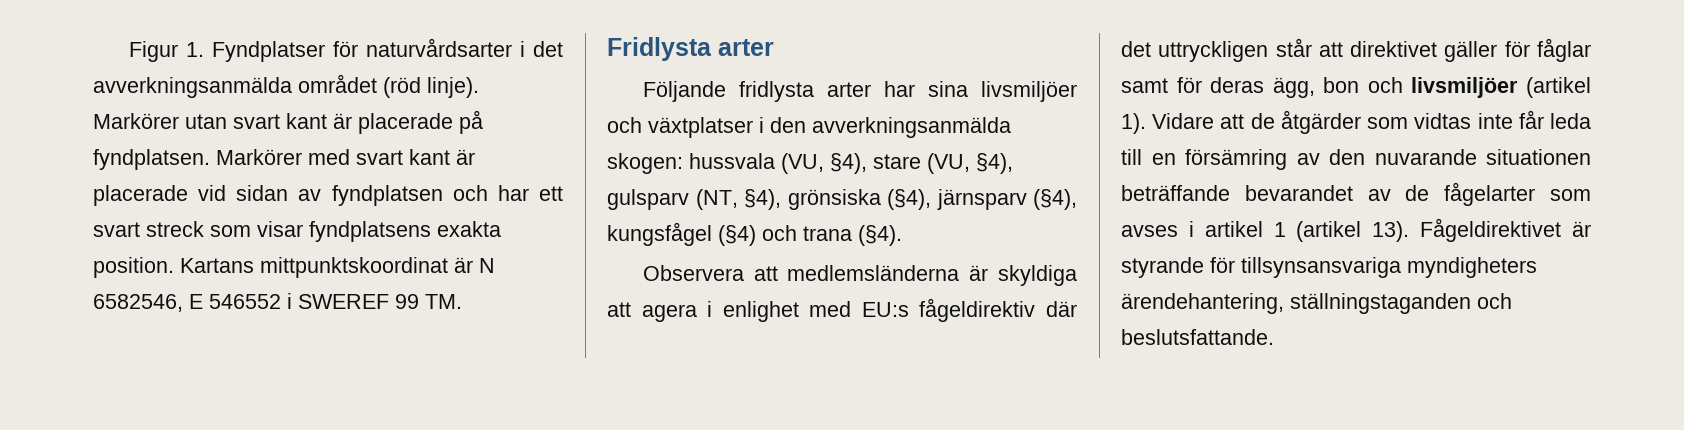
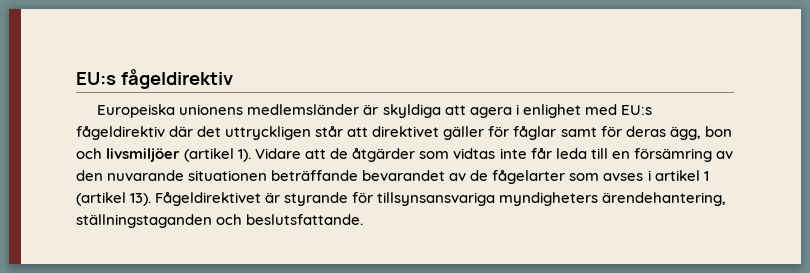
[128,38,563,62] [93,74,479,98] [93,110,483,134] [93,149,475,170] [93,185,563,206] [93,221,501,242] [93,257,495,278] [93,293,462,312] [607,37,774,61] [642,81,1077,102] [607,117,1011,138] [607,153,1013,174] [607,189,1077,210] [607,222,902,246] [642,265,960,281] Figur 1. Fyndplatser för naturvårdsarter i det avverkningsanmälda området (röd linje). Markörer utan svart kant är placerade på fyndplatsen. Markörer med svart kant är placerade vid sidan av fyndplatsen och har ett svart streck som visar fyndplatsens exakta position. Kartans mittpunktskoordinat är N 6582546, E 546552 i SWEREF 99 TM. // Fridlysta arter // Följande fridlysta arter har sina livsmiljöer och växtplatser i den avverkningsanmälda skogen: hussvala (VU, §4), stare (VU, §4), gulsparv (NT, §4), grönsiska (§4), järnsparv (§4), kungsfågel (§4) och trana (§4). // Observera att medlemsländerna -> [76,69,233,89] [97,104,360,118] EU:s fågeldirektiv // Europeiska unionens medlemsländer

